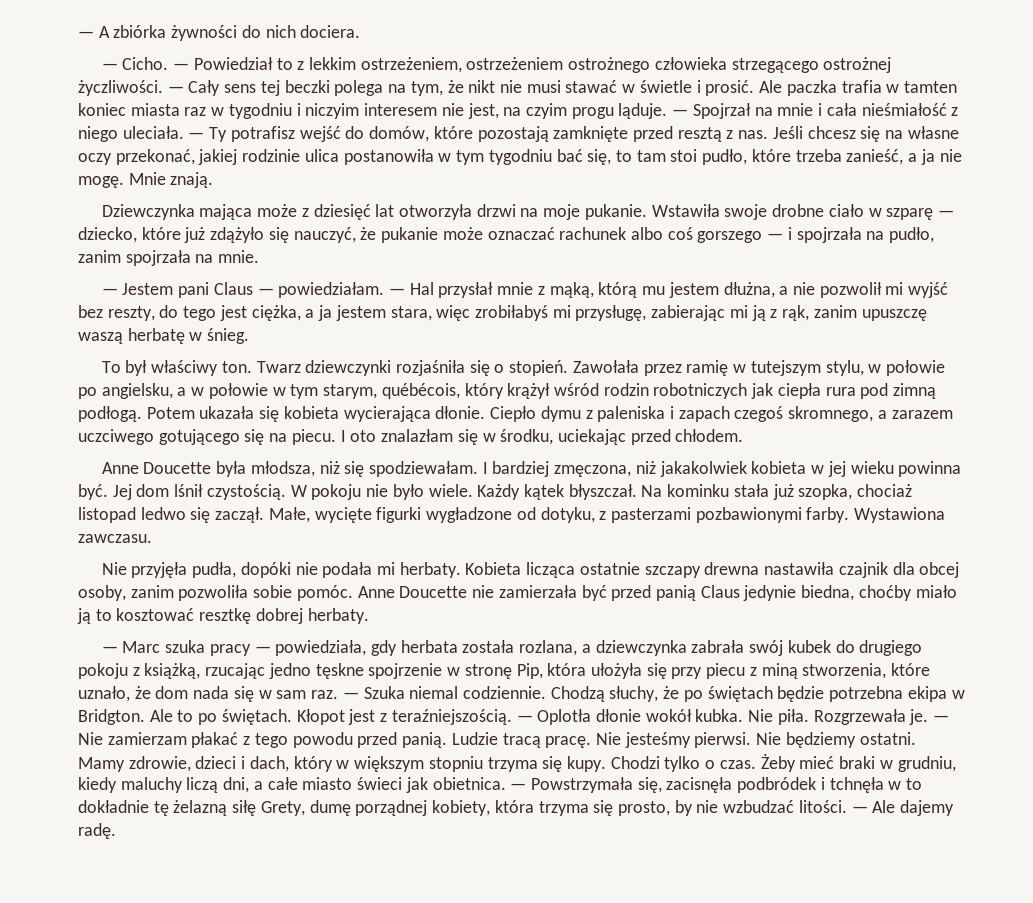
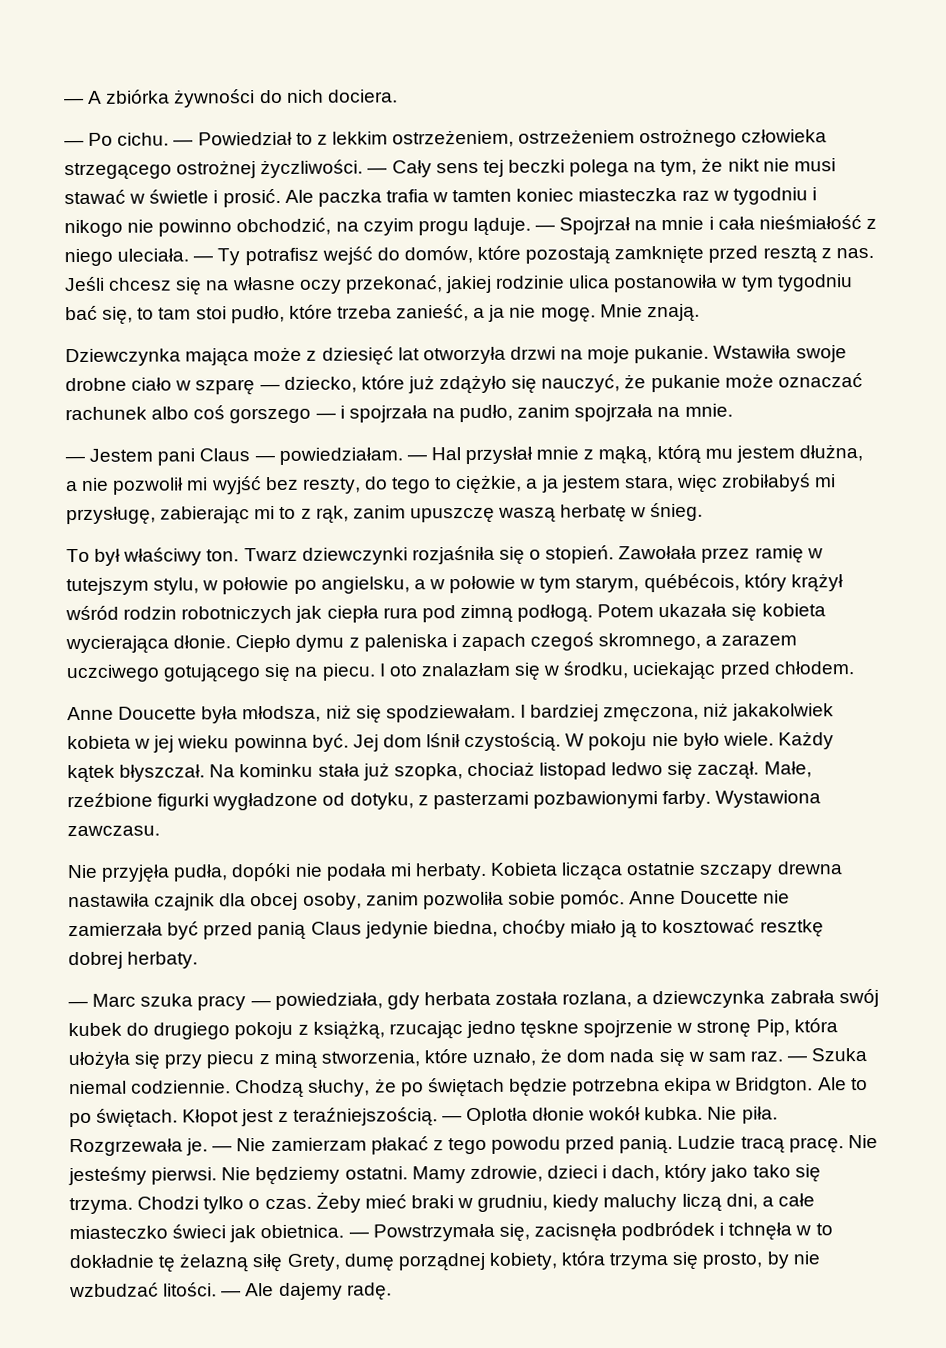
[122,57,169,70] Cicho. -> [88,132,170,146] Po cichu.
[130,103,180,116] miasta -> [578,187,678,202] miasteczka
[305,103,499,119] niczyim interesem nie jest, -> [64,217,332,238] nikogo nie powinno obchodzić,
[219,305,301,321] jest ciężka, -> [435,474,523,495] to ciężkie,
[751,305,766,321] ją -> [279,506,297,519] to
[314,507,372,523] wycięte -> [67,792,153,808] rzeźbione
[336,756,606,772] w większym stopniu trzyma się kupy. -> [710,1164,821,1183] [69,1197,133,1215] jako tako się trzyma.
[302,777,353,790] miasto -> [69,1225,168,1240] miasteczko

